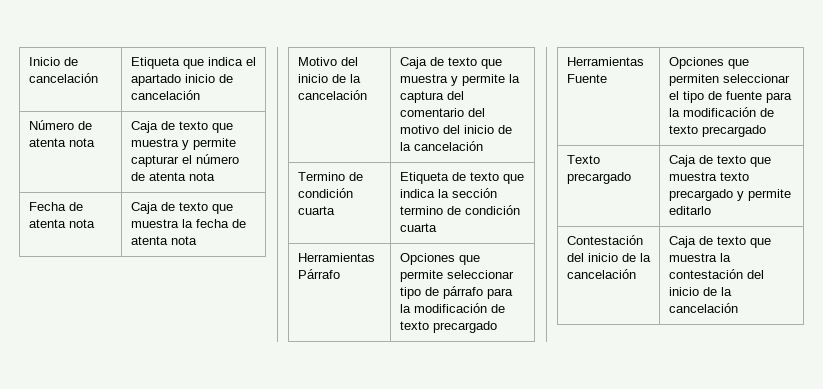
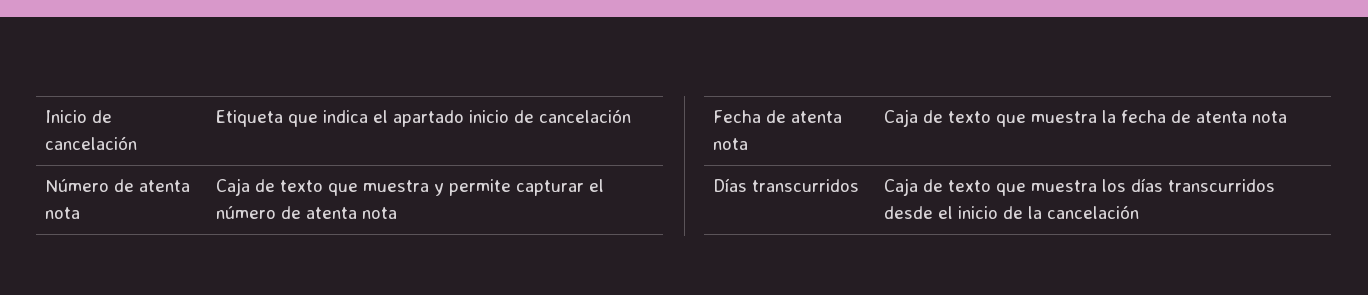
[297,57,358,66] [297,74,361,83] [297,90,367,100] [399,57,502,69] [399,74,520,86] [399,91,464,103] [399,108,485,117] [399,125,512,134] [399,141,483,151] [297,172,363,181] [297,188,353,198] [297,206,335,215] [399,172,524,184] [399,188,497,198] [399,205,520,215] [399,223,437,232] [297,253,375,262] [297,269,340,279] [399,253,480,265] [399,270,514,282] [399,286,513,299] [399,303,505,313] [399,321,497,333] [566,57,644,66] [566,74,607,83] [668,57,749,69] [668,74,790,86] [668,91,792,103] [668,107,774,117] [668,125,766,137] [566,155,600,164] [566,172,631,184] [668,155,771,167] [668,172,749,181] [668,189,791,201] [668,206,711,215] [566,235,643,245] [566,253,651,262] [566,269,636,279] [668,236,771,248] [668,253,731,262] [668,269,764,279] Motivo del inicio de la cancelación | Caja de texto que muestra y permite la captura del comentario del motivo del inicio de la cancelación // Termino de condición cuarta | Etiqueta de texto que indica la sección termino de condición cuarta // Herramientas Párrafo | Opciones que permite seleccionar tipo de párrafo para la modificación de texto precargado // Herramientas Fuente | Opciones que permiten seleccionar el tipo de fuente para la modificación de texto precargado // Texto precargado | Caja de texto que muestra texto precargado y permite editarlo // Contestación del inicio de la cancelación | Caja de texto que muestra la contestación del -> [712,178,859,192] [883,178,1275,196] [883,206,953,219] Días transcurridos | Caja de texto que muestra los días transcurridos desde el

